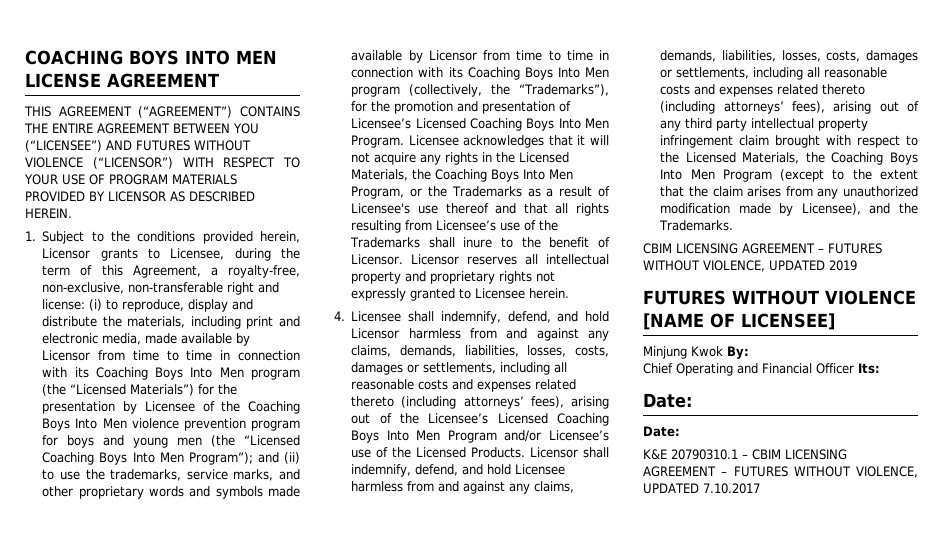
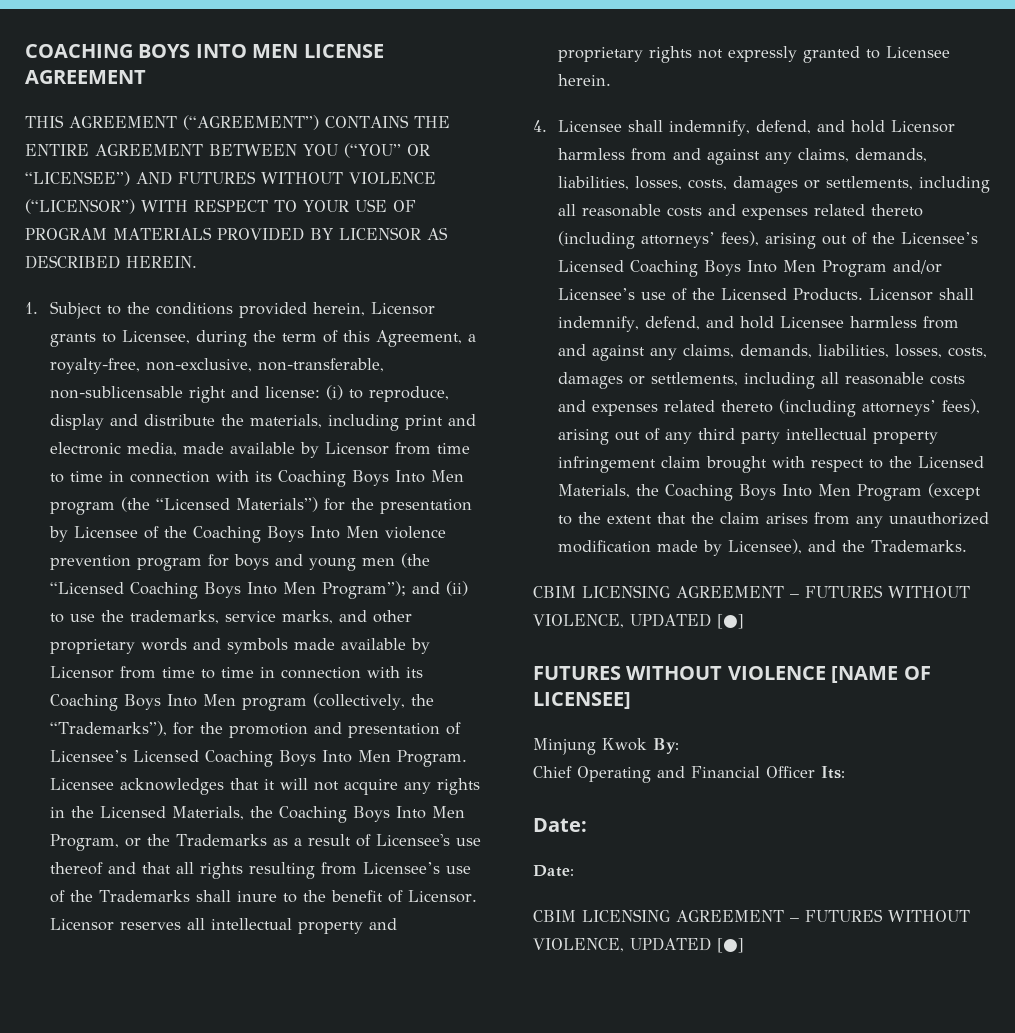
[25,140,102,152] (“LICENSEE”) -> [343,143,430,158] [25,171,130,186] (“YOU” OR “LICENSEE”)
[128,282,224,293] non-transferable -> [258,358,385,372] [50,386,184,399] non-transferable, non-sublicensable
[829,260,857,271] 2019 -> [716,614,744,629] [●]
[643,449,847,460] [643,466,918,478] [643,483,760,494] K&E 20790310.1 – CBIM LICENSING AGREEMENT – FUTURES WITHOUT VIOLENCE, UPDATED 7.10.2017 -> [533,909,970,922] [533,937,744,953] CBIM LICENSING AGREEMENT – FUTURES WITHOUT VIOLENCE, UPDATED [●]

